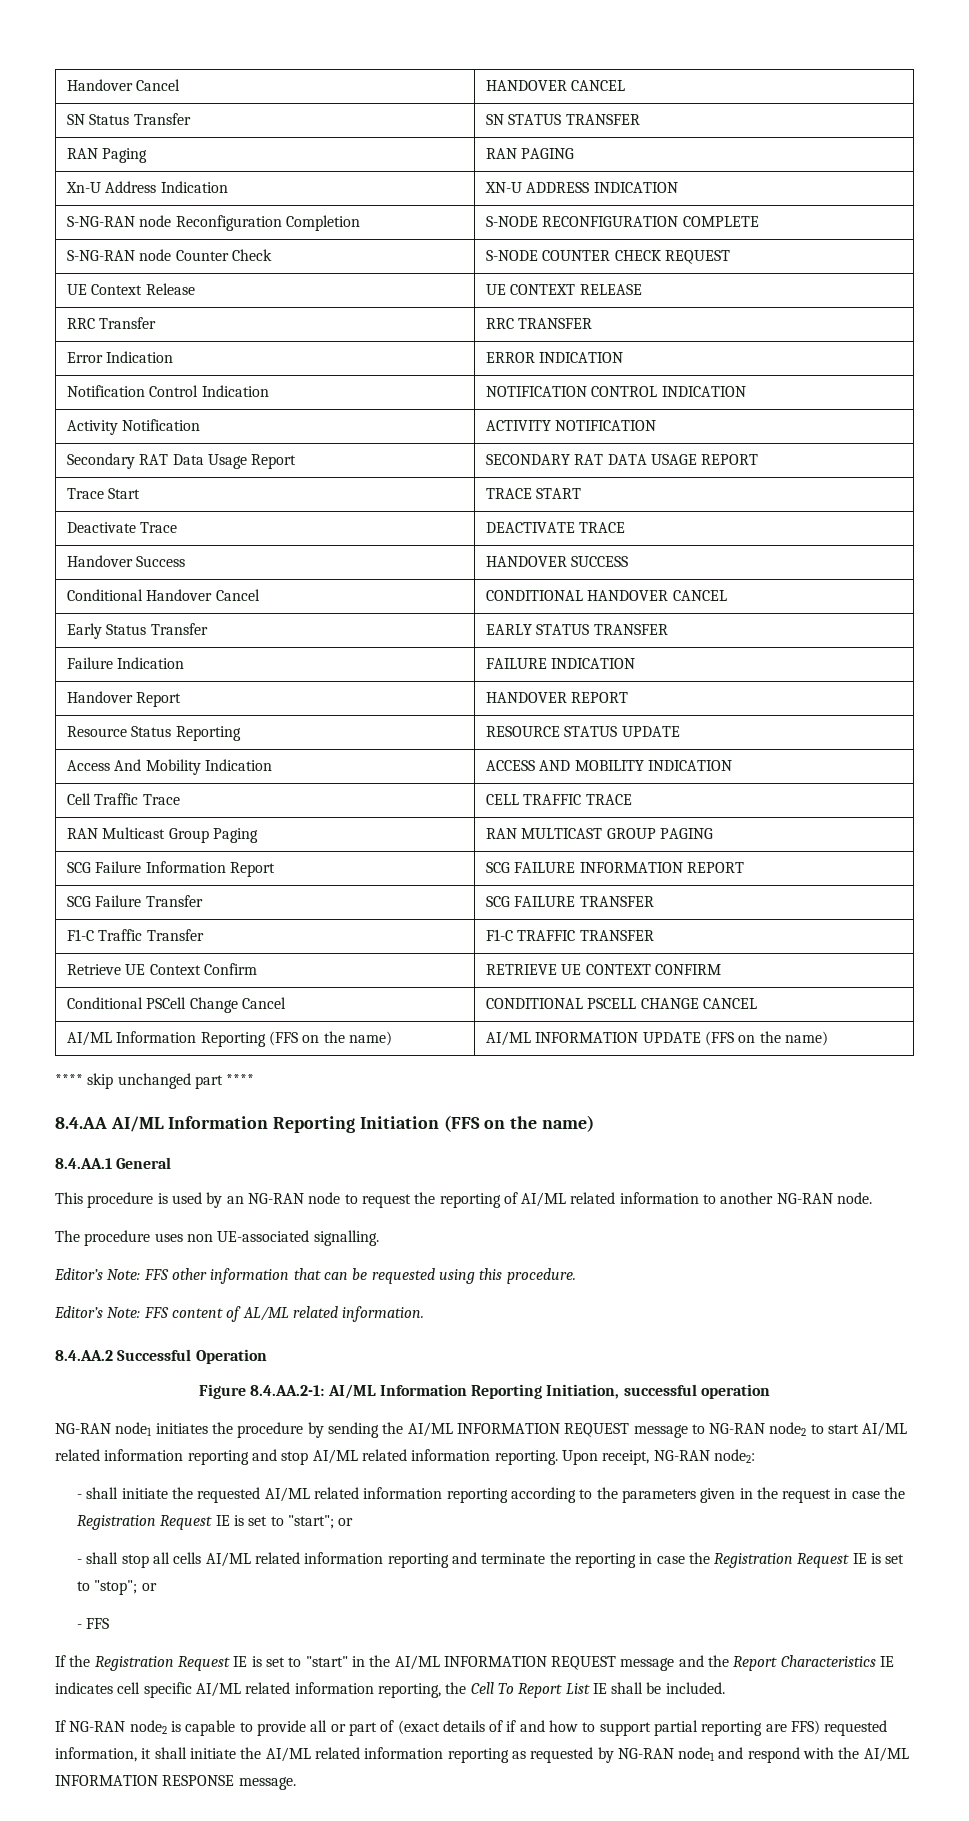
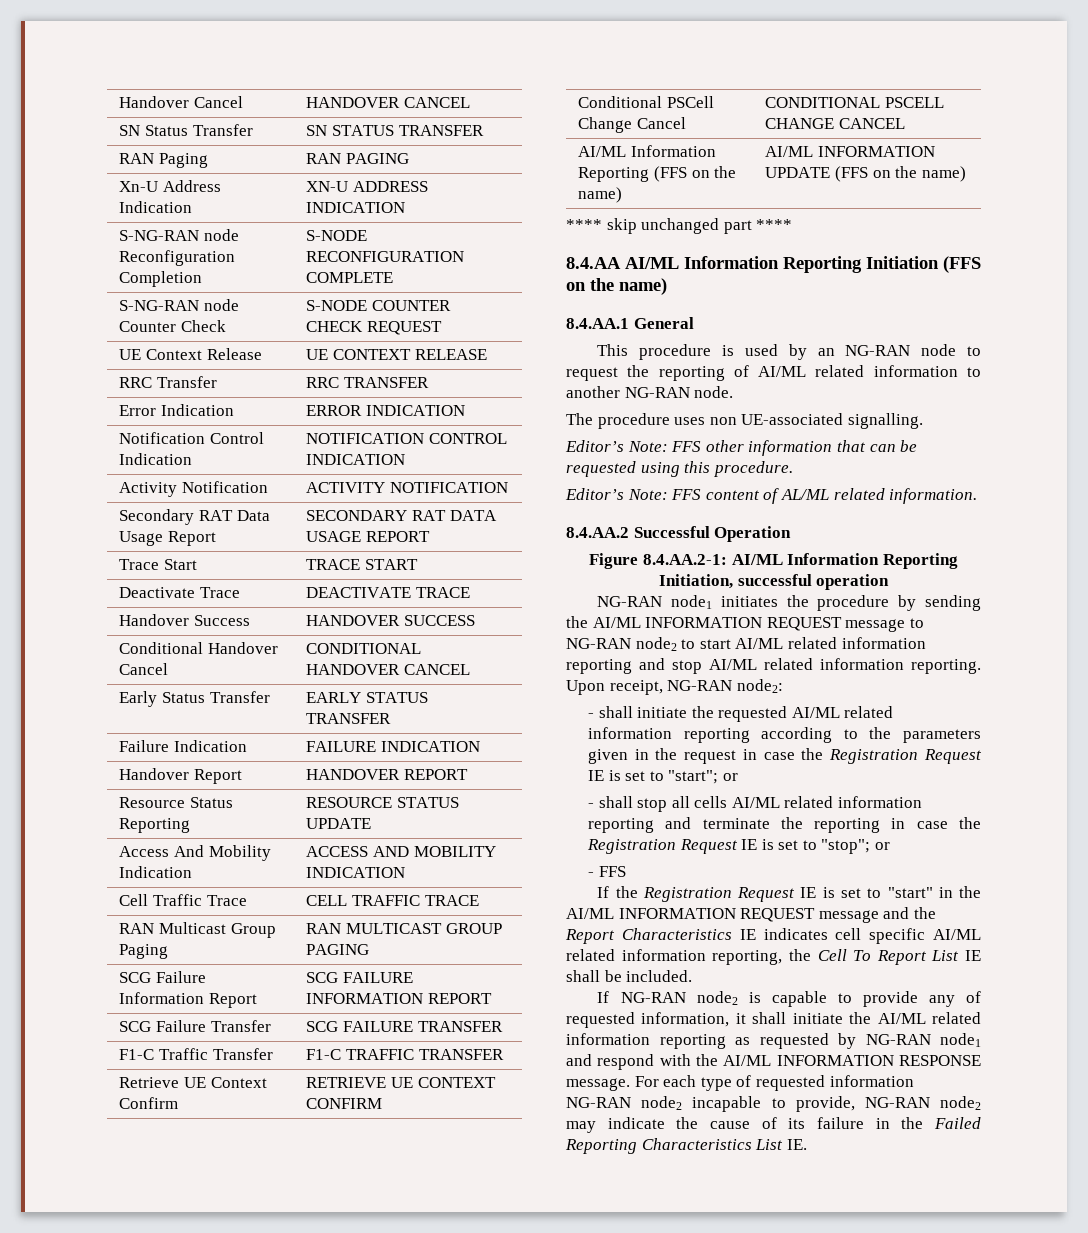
[310,1720,821,1736] all or part of (exact details of if and how to support partial reporting are FFS) -> [928,991,981,1007] any of
(296, 1783) none -> [634,1075,914,1091] [566,1096,981,1112] [566,1117,981,1133] [565,1138,807,1154] For each type of requested information NG-RAN node2 incapable to provide, NG-RAN node2 may indicate the cause of its failure in the Failed Reporting Characteristics List IE.

